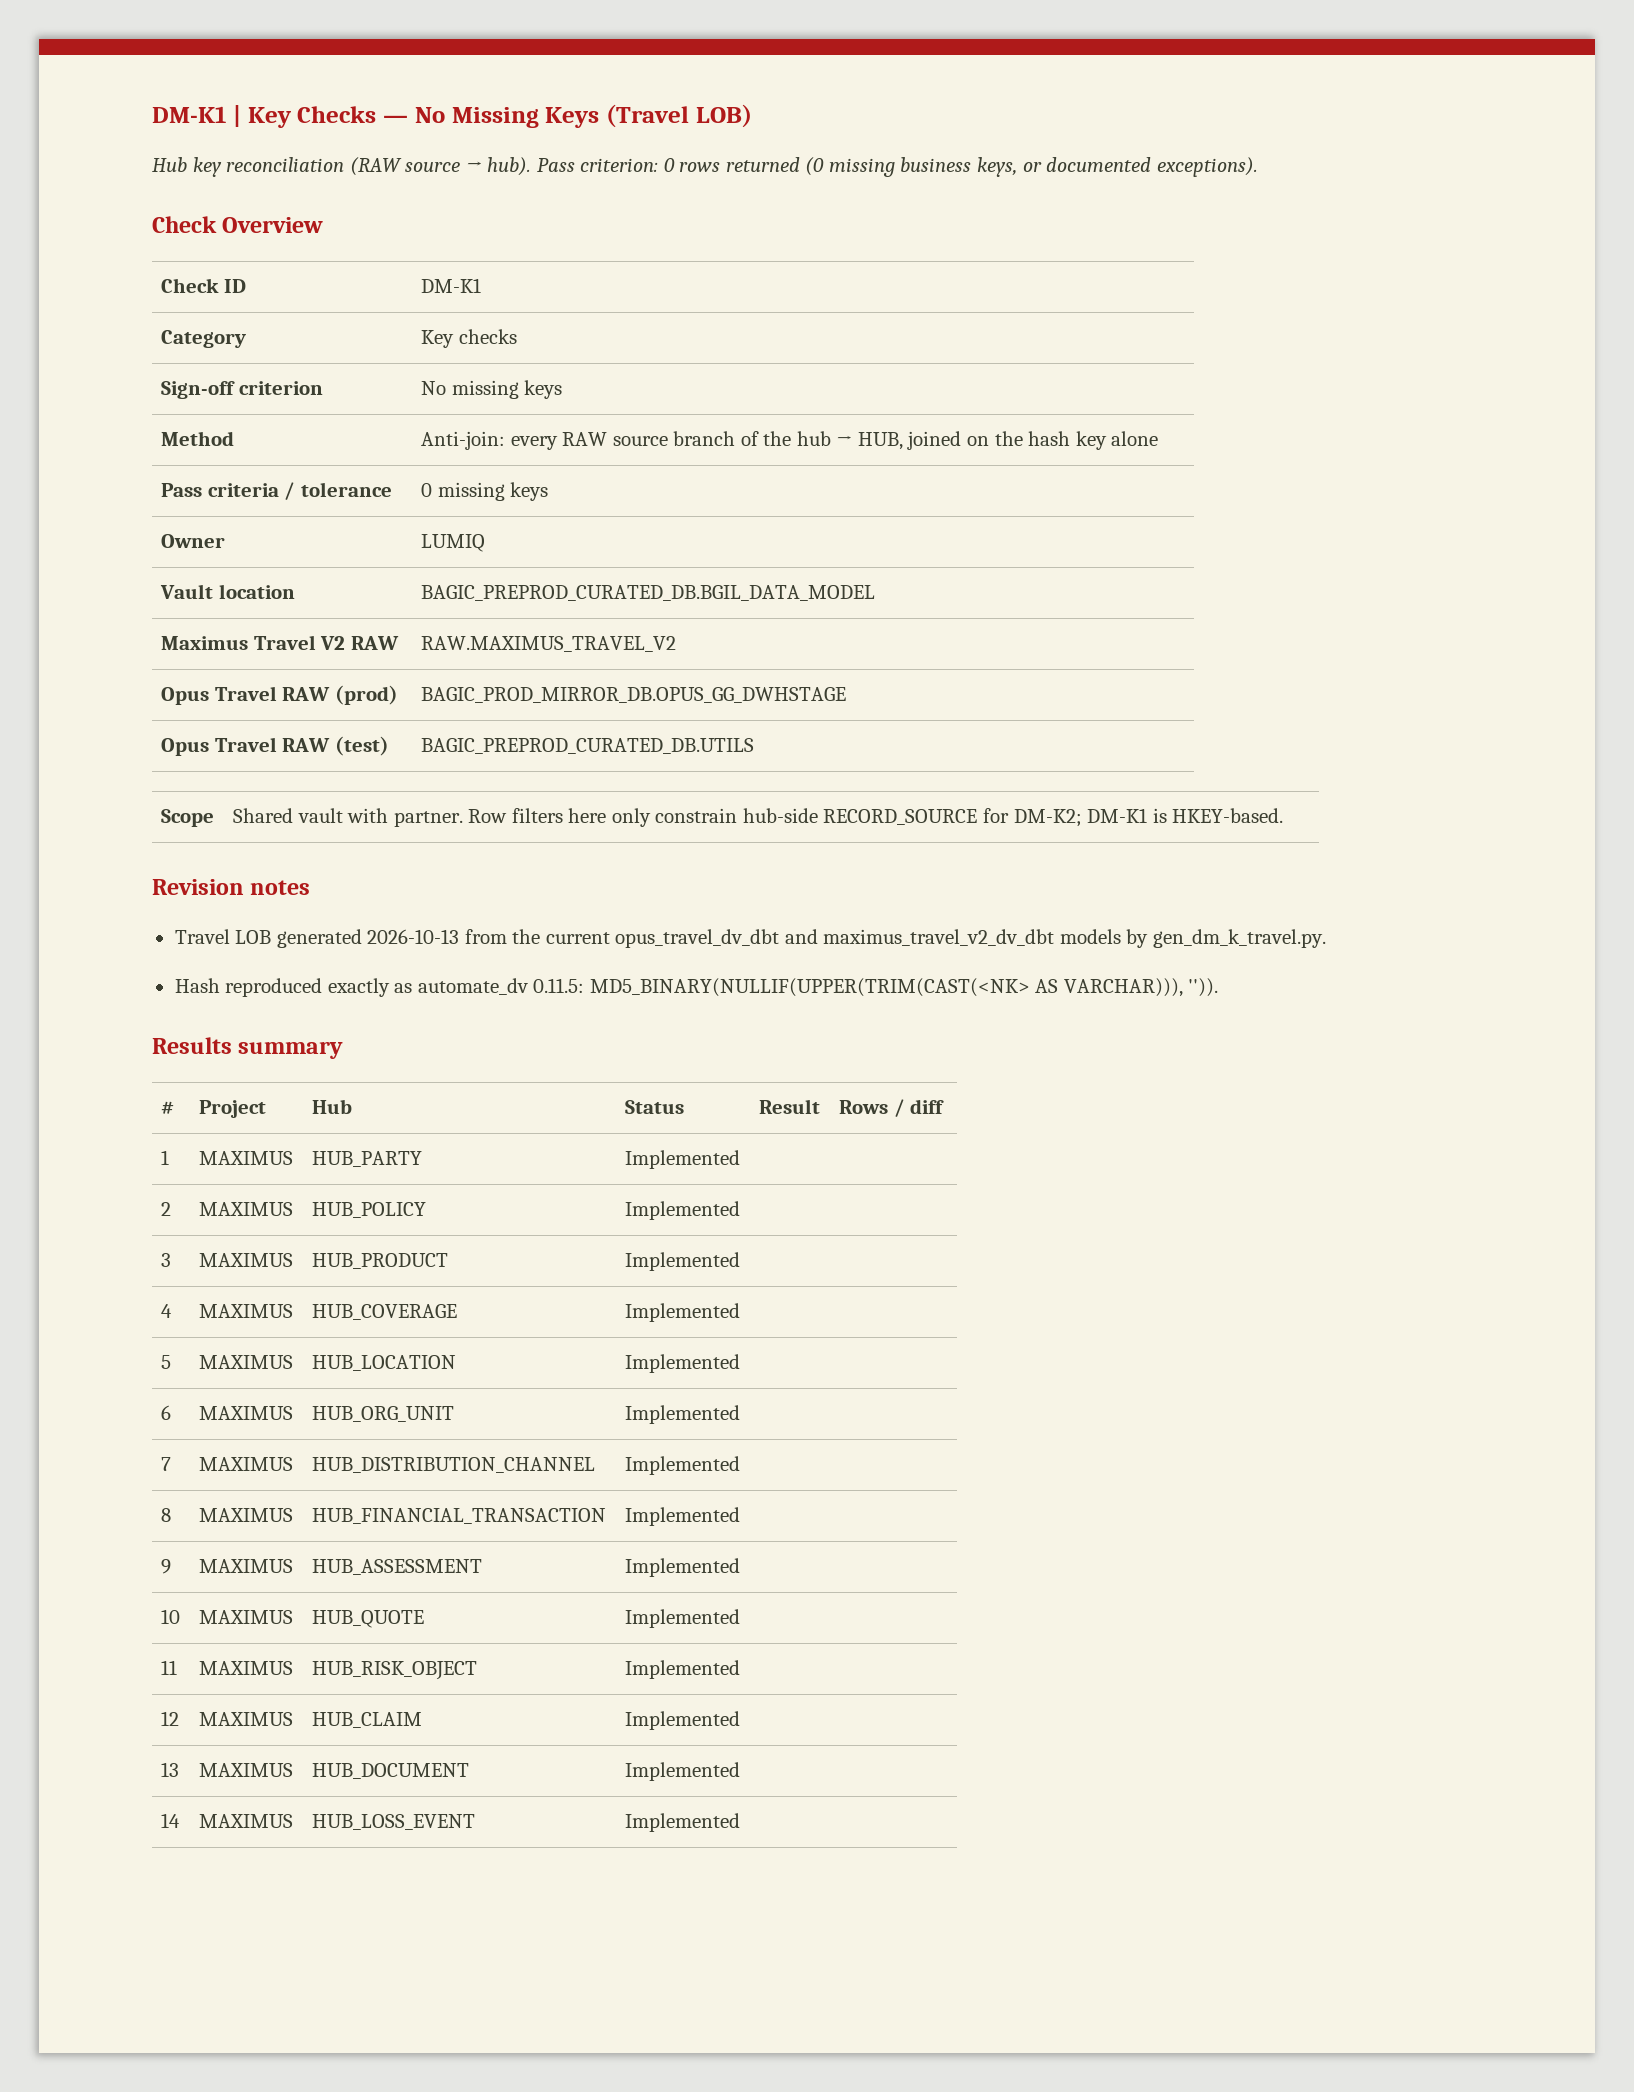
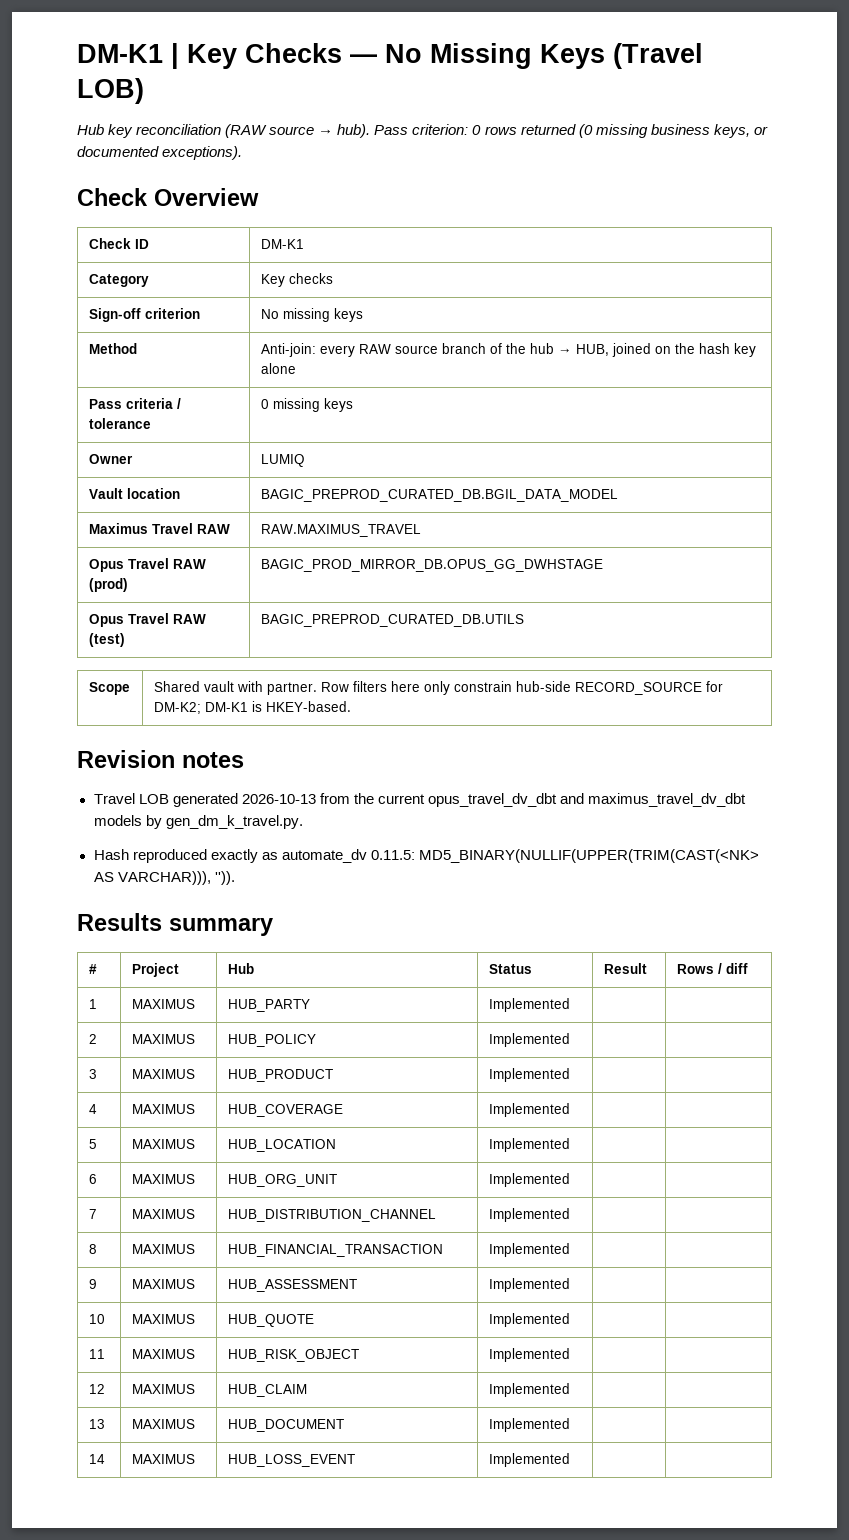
[320,636,346,650] V2 -> (193, 528) none
[421,636,677,652] RAW.MAXIMUS_TRAVEL_V2 -> [260,524,421,537] RAW.MAXIMUS_TRAVEL
[823,929,1055,946] maximus_travel_v2_dv_dbt -> [587,793,746,807] maximus_travel_dv_dbt

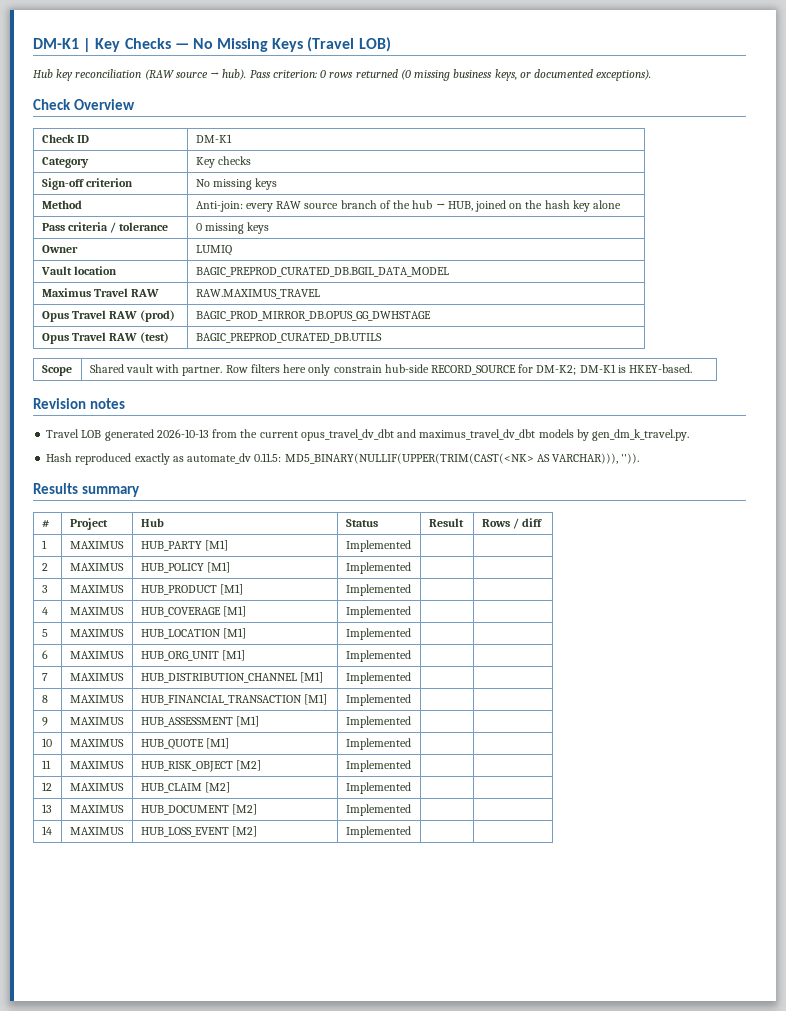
(310, 1005) none -> [204,540,228,551] [M1]
(316, 1040) none -> [206,562,230,573] [M1]
(333, 1075) none -> [219,584,243,595] [M1]
(343, 1110) none -> [222,606,246,617] [M1]
(336, 1145) none -> [222,628,246,639] [M1]
(337, 1180) none -> [221,650,245,661] [M1]
(436, 1215) none -> [299,672,323,683] [M1]
(443, 1250) none -> [303,694,327,705] [M1]
(357, 1285) none -> [235,716,259,727] [M1]
(314, 1320) none -> [205,738,229,749] [M1]
(359, 1355) none -> [235,760,261,771] [M2]
(307, 1390) none -> [204,782,230,793] [M2]
(344, 1425) none -> [231,804,257,815] [M2]
(355, 1460) none -> [231,826,257,837] [M2]

